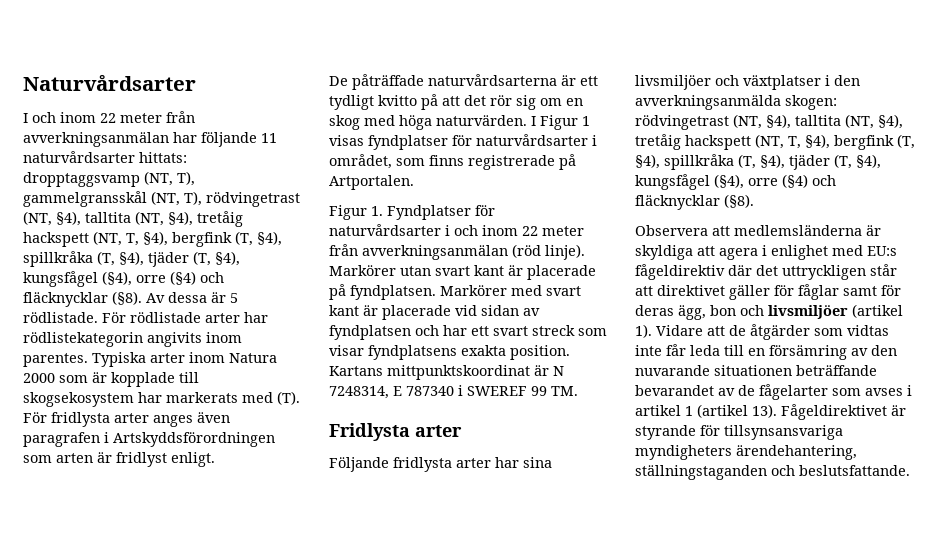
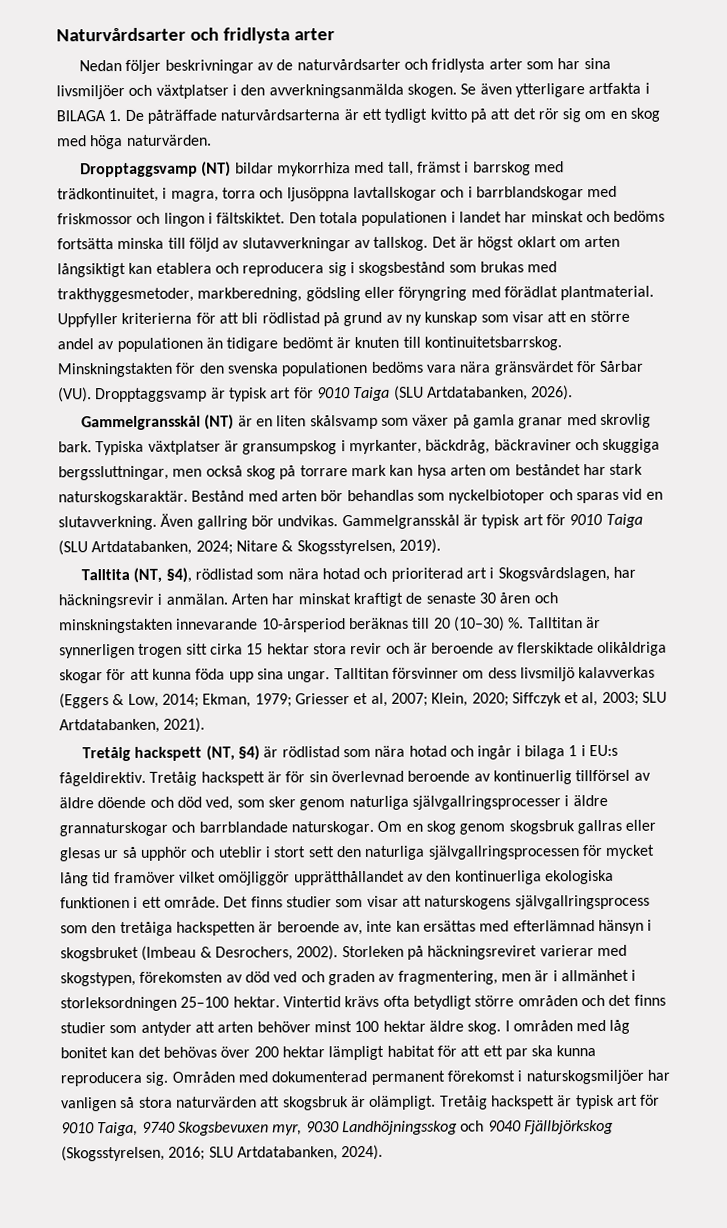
[23,111,195,123] [23,132,277,147] [23,151,187,163] [23,171,195,187] [23,191,300,207] [23,211,243,227] [23,231,282,247] [23,251,240,267] [23,271,224,287] [23,291,238,307] [23,312,268,323] [23,332,242,347] [23,352,277,367] [23,372,199,387] [23,391,300,407] [23,412,230,427] [23,432,275,447] [23,452,215,467] // I och inom 22 meter från avverkningsanmälan har följande 11 naturvårdsarter hittats: dropptaggsvamp (NT, T), gammelgransskål (NT, T), rödvingetrast (NT, §4), talltita (NT, §4), tretåig hackspett (NT, T, §4), bergfink (T, §4), spillkråka (T, §4), tjäder (T, §4), kungsfågel (§4), orre (§4) och fläcknycklar (§8). Av dessa är 5 rödlistade. För rödlistade arter har rödlistekategorin angivits inom parentes. Typiska arter inom Natura 2000 som är kopplade till skogsekosystem har markerats med (T). För fridlysta arter anges även paragrafen i Artskyddsförordningen som arten är fridlyst enligt. // -> [189,27,335,44] [79,57,611,74] [56,82,650,100] [56,110,122,122] och fridlysta arter // Nedan följer beskrivningar av de naturvårdsarter och fridlysta arter som har sina livsmiljöer och växtplatser i den avverkningsanmälda skogen. Se även ytterligare artfakta i BILAGA 1.
[531,115,590,130] [329,134,597,150] [329,154,576,170] [329,175,414,190] [329,205,495,220] [329,224,584,236] [329,244,585,260] [329,265,596,280] [329,284,581,300] [329,305,540,320] [329,325,607,340] [329,345,570,360] [329,365,564,380] [329,385,578,399] [329,423,462,441] [329,457,552,472] [635,75,860,90] [635,95,837,110] [635,114,903,130] [635,134,915,150] [635,154,881,170] [635,174,836,190] [635,194,754,210] [635,225,881,236] [635,245,897,260] [635,264,897,280] [635,284,901,300] [635,304,903,320] [635,324,889,340] [635,344,897,360] [635,365,877,376] [635,384,912,400] [635,404,906,420] [635,425,843,440] [635,445,857,460] [635,465,910,480] I Figur 1 visas fyndplatser för naturvårdsarter i området, som finns registrerade på Artportalen. // Figur 1. Fyndplatser för naturvårdsarter i och inom 22 meter från avverkningsanmälan (röd linje). Markörer utan svart kant är placerade på fyndplatsen. Markörer med svart kant är placerade vid sidan av fyndplatsen och har ett svart streck som visar fyndplatsens exakta position. Kartans mittpunktskoordinat är N 7248314, E 787340 i SWEREF 99 TM. // Fridlysta arter // Följande fridlysta arter har sina livsmiljöer och växtplatser i den avverkningsanmälda skogen: rödvingetrast (NT, §4), talltita (NT, §4), tretåig hackspett (NT, T, §4), bergfink (T, §4), spillkråka (T, §4), tjäder (T, §4), kungsfågel (§4), orre (§4) och fläcknycklar (§8). // Observera att medlemsländerna är skyldiga att agera i enlighet med EU:s fågeldirektiv där det uttryckligen står att direktivet gäller för fåglar samt för deras ägg, bon och livsmiljöer (artikel 1). Vidare att de åtgärder som vidtas inte får leda till en försämring av den nuvarande situationen beträffande bevarandet av de fågelarter som avses i artikel 1 (artikel 13). Fågeldirektivet är styrande för tillsynsansvariga myndigheters ärendehantering, ställningstaganden och beslutsfattande. -> [80,161,565,178] [57,185,618,203] [57,210,666,227] [57,235,621,252] [57,261,558,278] [57,285,655,303] [57,310,630,328] [57,336,562,353] [57,360,644,378] [58,385,574,403] [81,413,651,431] [58,438,661,456] [58,463,644,481] [58,488,663,506] [58,513,643,531] [58,538,441,556] [81,566,636,583] [58,592,558,609] [59,616,601,634] [59,641,668,659] [59,666,656,684] [59,691,668,709] [59,717,206,734] [82,744,618,762] [59,769,651,787] [59,794,608,811] [59,819,657,837] [59,844,656,862] [60,869,614,887] [60,894,650,910] [60,919,653,937] [60,944,627,962] [60,969,637,987] [60,994,666,1012] [60,1019,631,1036] [60,1045,597,1061] [60,1069,670,1087] [61,1094,661,1112] [61,1119,614,1137] [61,1144,384,1162] // Dropptaggsvamp (NT) bildar mykorrhiza med tall, främst i barrskog med trädkontinuitet, i magra, torra och ljusöppna lavtallskogar och i barrblandskogar med friskmossor och lingon i fältskiktet. Den totala populationen i landet har minskat och bedöms fortsätta minska till följd av slutavverkningar av tallskog. Det är högst oklart om arten långsiktigt kan etablera och reproducera sig i skogsbestånd som brukas med trakthyggesmetoder, markberedning, gödsling eller föryngring med förädlat plantmaterial. Uppfyller kriterierna för att bli rödlistad på grund av ny kunskap som visar att en större andel av populationen än tidigare bedömt är knuten till kontinuitetsbarrskog. Minskningstakten för den svenska populationen bedöms vara nära gränsvärdet för Sårbar (VU). Dropptaggsvamp är typisk art för 9010 Taiga (SLU Artdatabanken, 2026). // Gammelgransskål (NT) är en liten skålsvamp som växer på gamla granar med skrovlig bark. Typiska växtplatser är gransumpskog i myrkanter, bäckdråg, bäckraviner och skuggiga bergssluttningar, men också skog på torrare mark kan hysa arten om beståndet har stark naturskogskaraktär. Bestånd med arten bör behandlas som nyckelbiotoper och sparas vid en slutavverkning. Även gallring bör undvikas. Gammelgransskål är typisk art för 9010 Taiga (SLU Artdatabanken, 2024; Nitare & Skogsstyrelsen, 2019). // Talltita (NT, §4), rödlistad som nära hotad och prioriterad art i Skogsvårdslagen, har häckningsrevir i anmälan. Arten har minskat kraftigt de senaste 30 åren och minskningstakten innevarande 10-årsperiod beräknas till 20 (10–30) %. Talltitan är synnerligen trogen sitt cirka 15 hektar stora revir och är beroende av flerskiktade olikåldriga skogar för att kunna föda upp sina ungar. Talltitan försvinner om dess livsmiljö kalavverkas (Eggers & Low, 2014; Ekman, 1979; Griesser et al, 2007; Klein, 2020; Siffczyk et al, 2003; SLU Artdatabanken, 2021). // Tretåig hackspett (NT, §4) är rödlistad som nära hotad och ingår i bilaga 1 i EU:s fågeldirektiv. Tretåig hackspett är för sin överlevnad beroende av kontinuerlig tillförsel av äldre döende och död ved, som sker genom naturliga självgallringsprocesser i äldre grannaturskogar och barrblandade naturskogar. Om en skog genom skogsbruk gallras eller glesas ur så upphör och uteblir i stort sett den naturliga självgallringsprocessen för mycket lång tid framöver vilket omöjliggör upprätthållandet av den kontinuerliga ekologiska funktionen i ett område. Det finns studier som visar att naturskogens självgallringsprocess som den tretåiga hackspetten är beroende av, inte kan ersättas med efterlämnad hänsyn i skogsbruket (Imbeau & Desrochers, 2002). Storleken på häckningsreviret varierar med skogstypen, förekomsten av död ved och graden av fragmentering, men är i allmänhet i storleksordningen 25–100 hektar. Vintertid krävs ofta betydligt större områden och det finns studier som antyder att arten behöver minst 100 hektar äldre skog. I områden med låg bonitet kan det behövas över 200 hektar lämpligt habitat för att ett par ska kunna reproducera sig. Områden med dokumenterad permanent förekomst i naturskogsmiljöer har vanligen så stora naturvärden att skogsbruk är olämpligt. Tretåig hackspett är typisk art för 9010 Taiga, 9740 Skogsbevuxen myr, 9030 Landhöjningsskog och 9040 Fjällbjörkskog (Skogsstyrelsen, 2016; SLU Artdatabanken, 2024).

